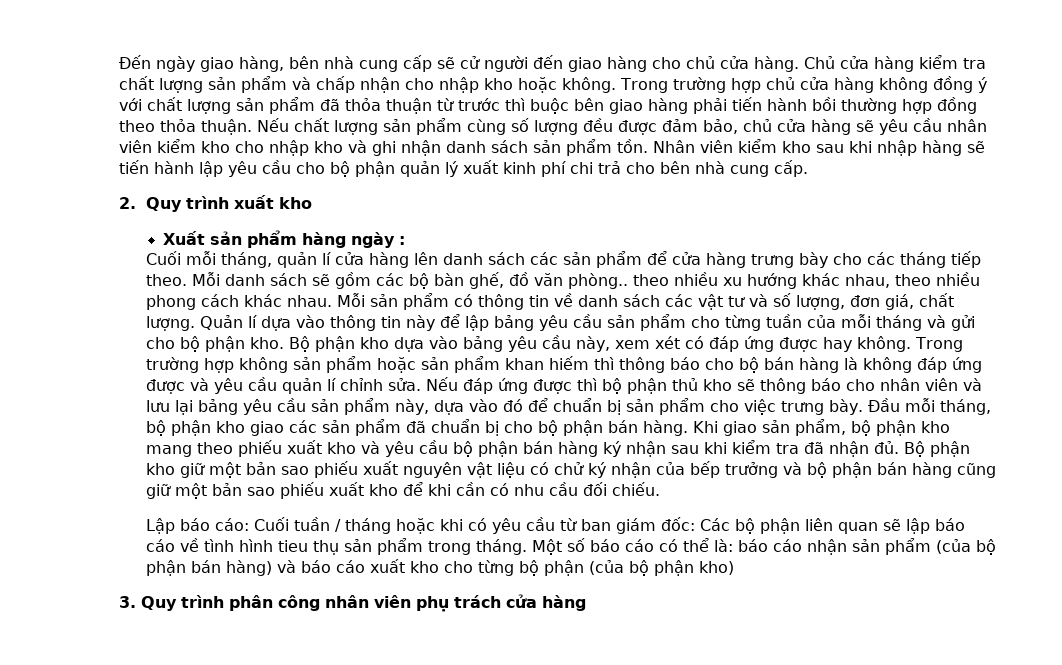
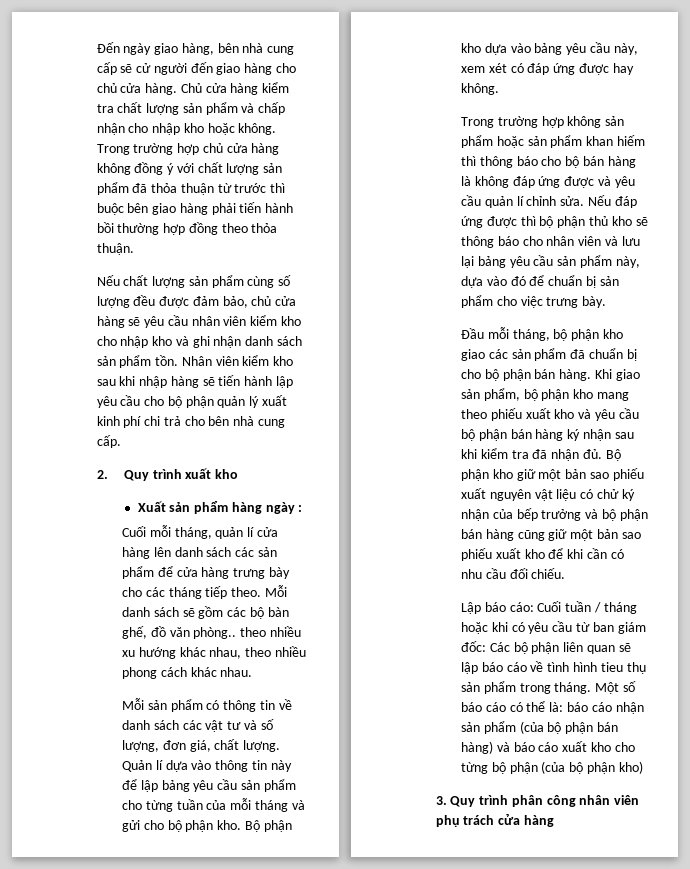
(252, 127) none -> (134, 249) //
(332, 301) none -> (253, 672) //
(911, 344) none -> (500, 89) //
(863, 407) none -> (607, 302) //

